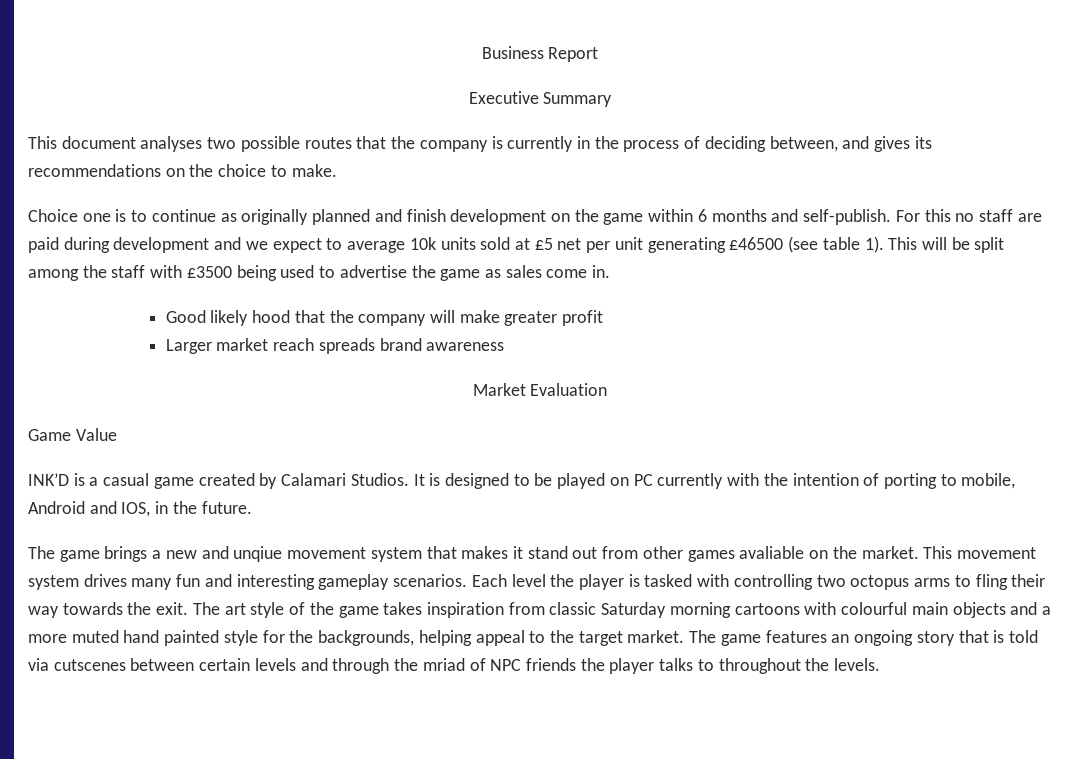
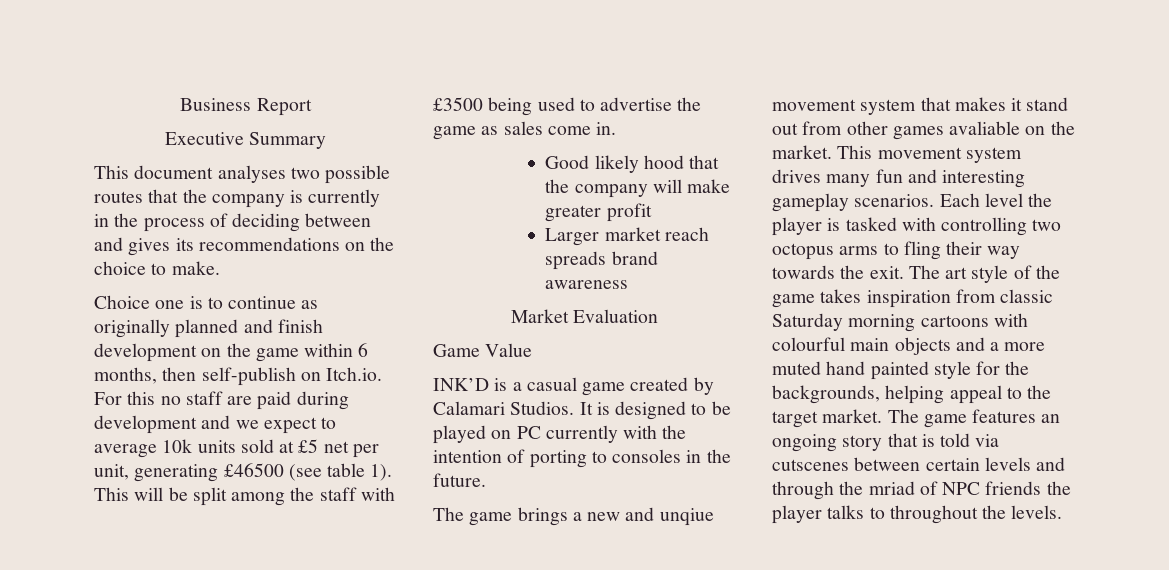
[769,136,838,152] between, -> [305,213,372,227] between
[711,209,892,225] months and self-publish. -> [94,367,383,386] months, then self-publish on Itch.io.
[614,237,643,250] unit -> [94,464,129,480] unit,
[961,473,1016,489] [28,501,151,517] mobile, Android and IOS, -> [612,449,682,463] consoles

